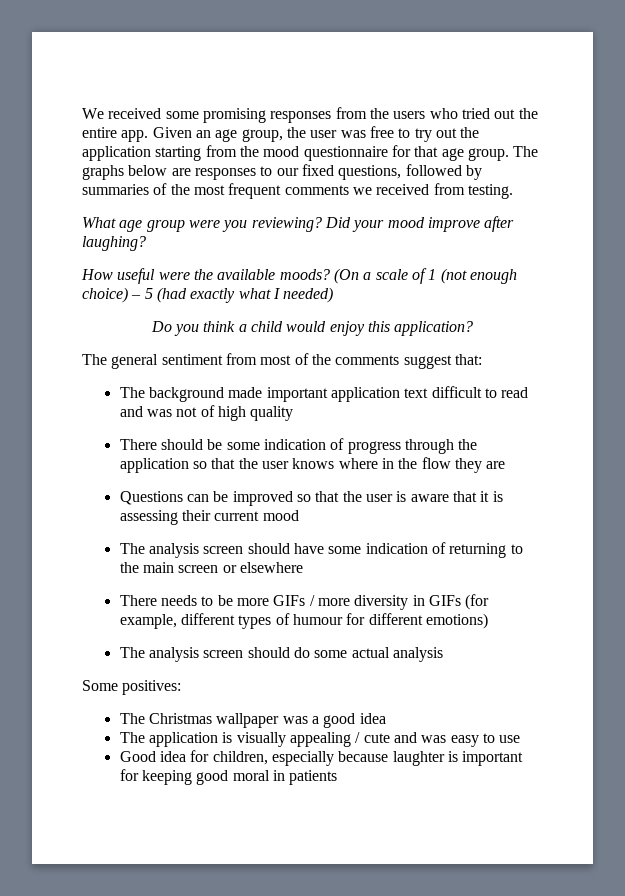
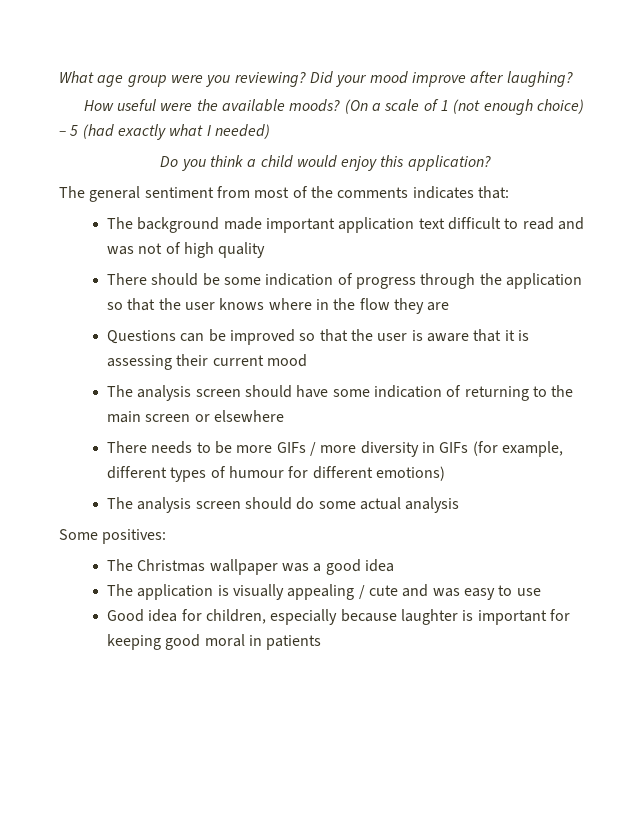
[82,107,538,123] [82,126,480,142] [82,145,539,161] [82,164,482,180] [82,183,513,199] We received some promising responses from the users who tried out the entire app. Given an age group, the user was free to try out the application starting from the mood questionnaire for that age group. The graphs below are responses to our fixed questions, followed by summaries of the most frequent comments we received from testing. // -> (59, 77) none
[403,355,452,369] suggest -> [412,186,474,199] indicates

